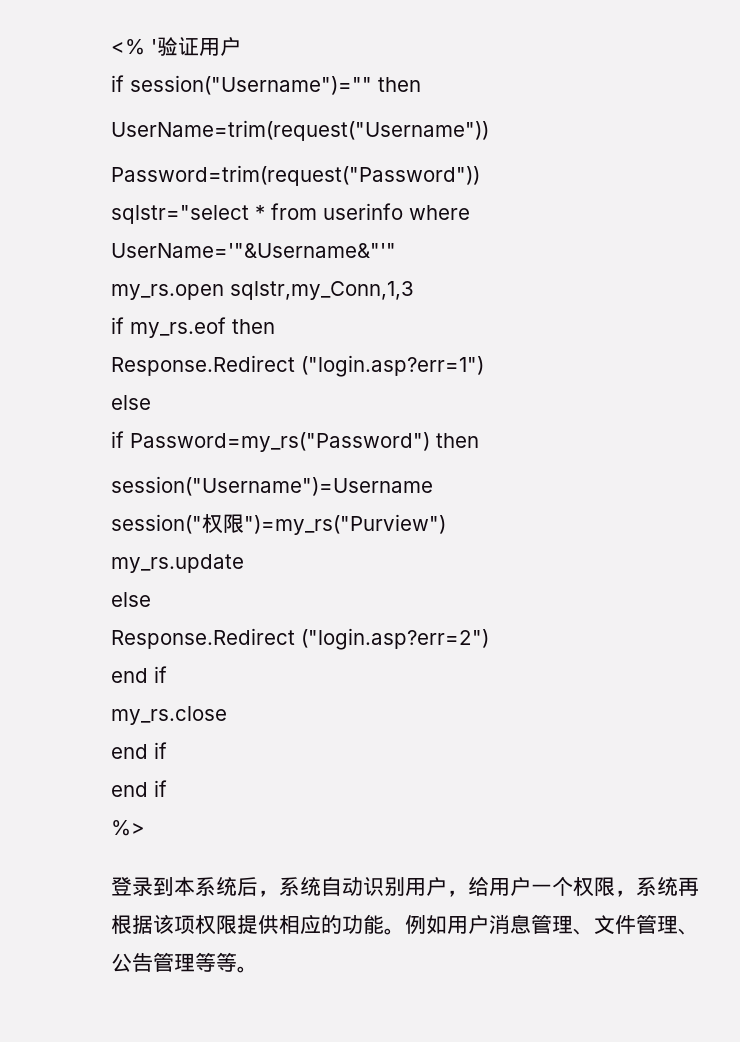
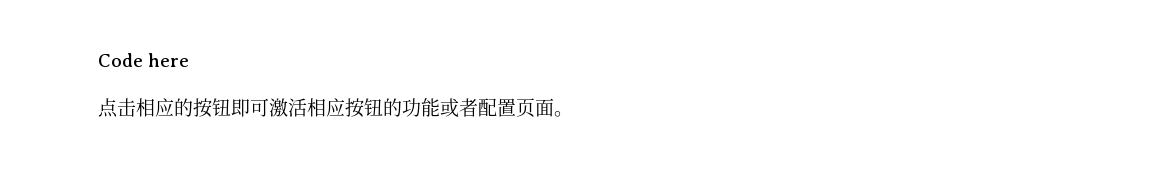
[111,37,241,56] [111,75,421,95] [111,120,489,141] [111,165,480,186] [111,203,470,224] [111,243,396,258] [111,281,414,300] [111,317,275,338] [111,355,484,377] [111,395,151,410] [111,431,479,452] [111,476,433,496] [111,514,446,535] [111,554,244,573] [111,592,151,607] [111,628,489,650] [111,666,167,683] [111,706,227,725] [111,742,167,759] [111,780,167,797] [111,820,145,836] [111,876,699,897] [111,914,699,935] [111,952,237,972] <% '验证用户 // if session("Username")="" then // UserName=trim(request("Username")) // Password=trim(request("Password")) // sqlstr="select * from userinfo where UserName='"&Username&"'" // my_rs.open sqlstr,my_Conn,1,3 // if my_rs.eof then // Response.Redirect ("login.asp?err=1") // else // if Password=my_rs("Password") then // session("Username")=Username // session("权限")=my_rs("Purview") // my_rs.update // else // Response.Redirect ("login.asp?err=2") // end if // my_rs.close // end if // end if // %> // 登录到本系统后，系统自动识别用户，给用户一个权限，系统再根据该项权限提供相应的功能。例如用户消息管理、文件管理、公告管理等等 -> [98,53,190,67] [98,98,554,118] Code here // 点击相应的按钮即可激活相应按钮的功能或者配置页面

